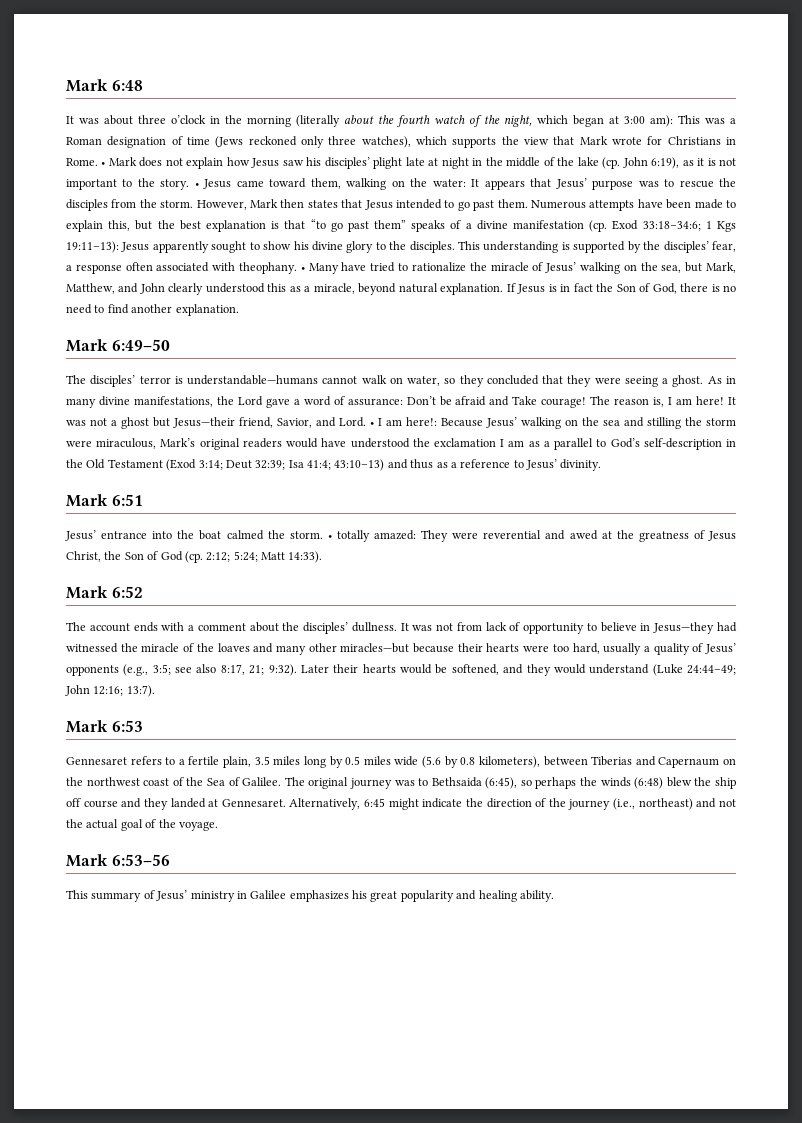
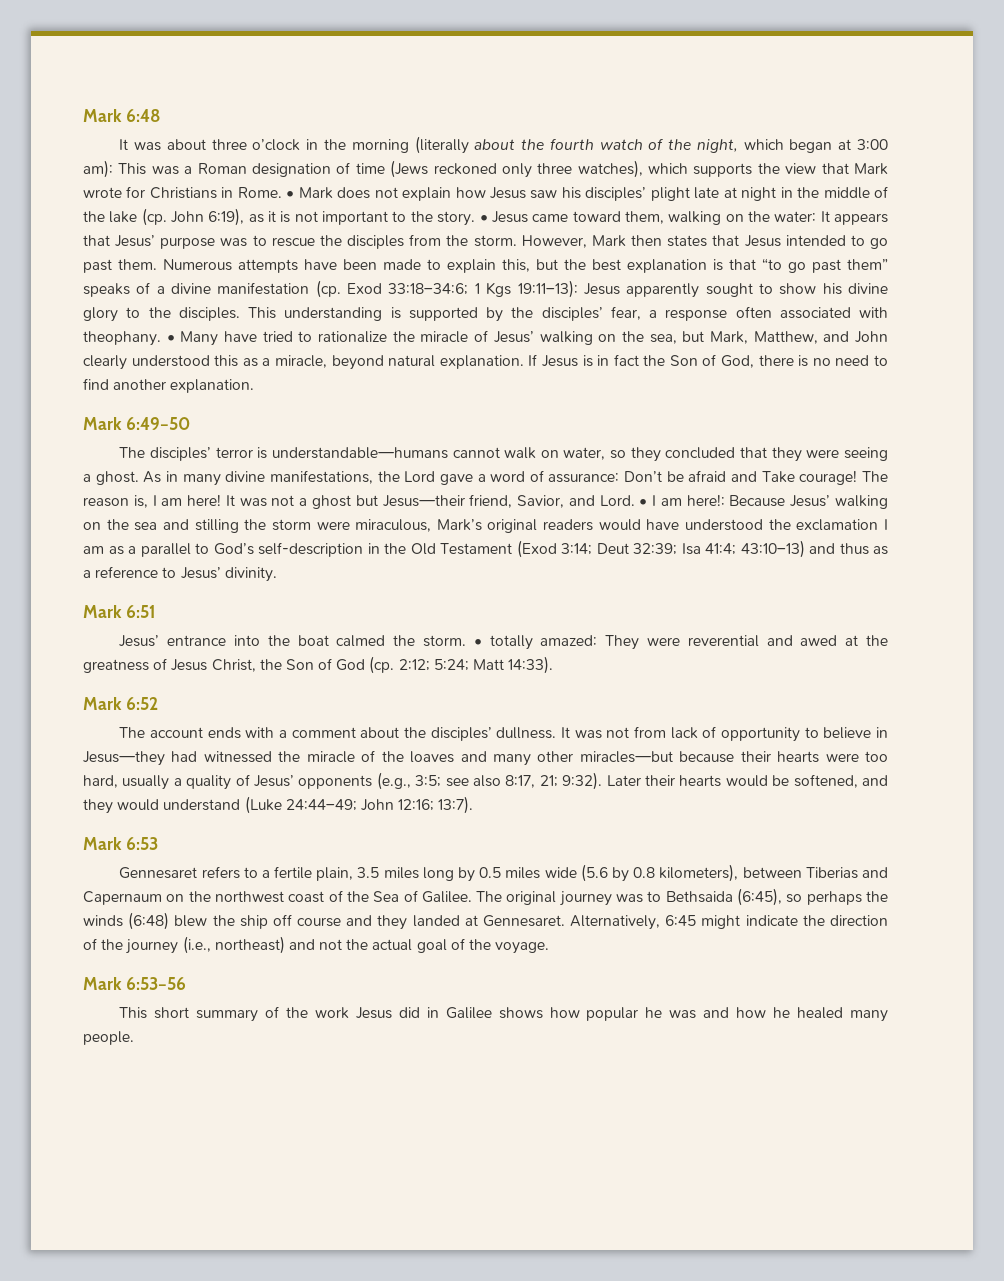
(88, 894) none -> [154,1007,190,1019] short
[156,890,554,902] Jesus’ ministry in Galilee emphasizes his great popularity and healing ability. -> [286,1007,889,1022] [83,1031,134,1045] the work Jesus did in Galilee shows how popular he was and how he healed many people.

